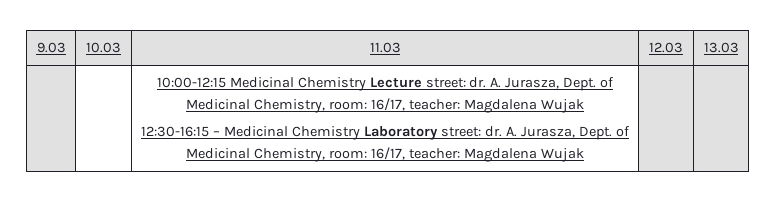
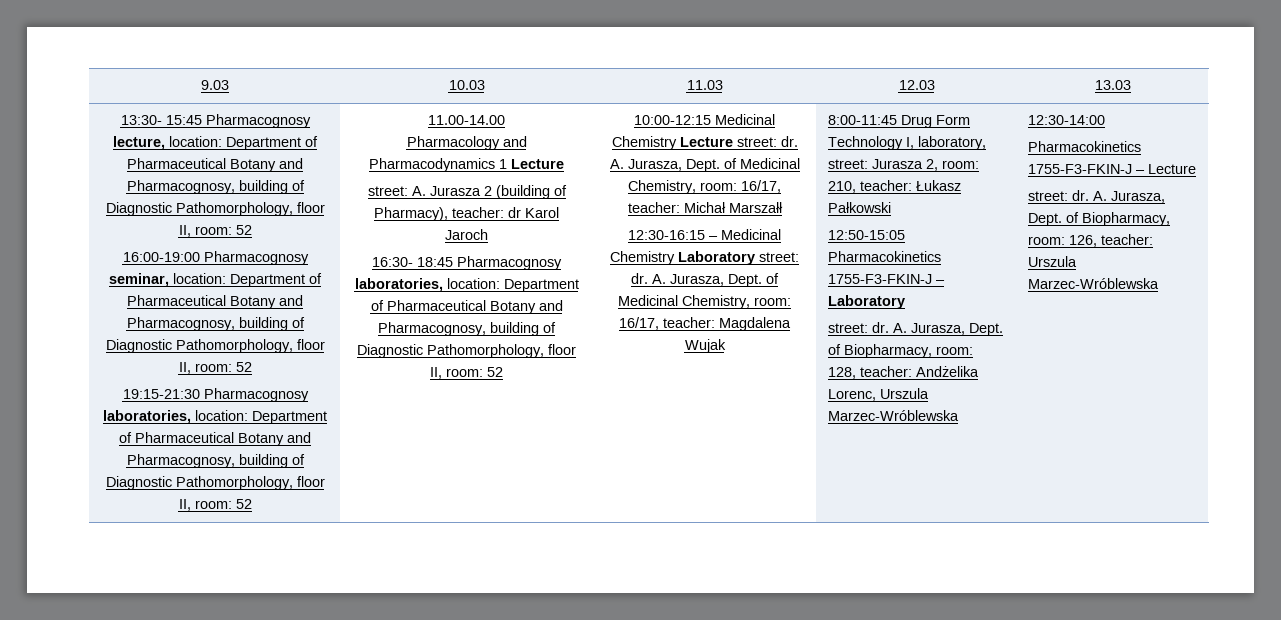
(739, 47) | -> [120,114,311,128] [113,136,318,150] [127,158,303,172] [126,180,305,194] [105,202,325,216] [178,225,252,237] [122,251,309,265] [109,273,322,287] [127,295,303,309] [126,317,305,331] [105,339,325,353] [178,362,252,374] [122,388,309,402] [103,410,327,424] [119,432,311,446] [126,454,305,468] [105,476,325,490] [178,499,252,511] [428,115,505,125] [406,136,527,150] [369,158,564,172] [367,185,567,199] [374,207,559,221] [445,229,488,240] [372,256,562,270] [354,278,579,292] [370,300,563,314] [378,322,556,336] [357,344,576,358] [430,367,503,379] 13:30- 15:45 Pharmacognosy lecture, location: Department of Pharmaceutical Botany and Pharmacognosy, building of Diagnostic Pathomorphology, floor II, room: 52 // 16:00-19:00 Pharmacognosy seminar, location: Department of Pharmaceutical Botany and Pharmacognosy, building of Diagnostic Pathomorphology, floor II, room: 52 // 19:15-21:30 Pharmacognosy laboratories, location: Department of Pharmaceutical Botany and Pharmacognosy, building of Diagnostic Pathomorphology, floor II, room: 52 | 11.00-14.00 // Pharmacology and Pharmacodynamics 1 Lecture // street: A. Jurasza 2 (building of Pharmacy), teacher: dr Karol Jaroch // 16:30- 18:45 Pharmacognosy laboratories, location: Department of Pharmaceutical Botany and Pharmacognosy, building of Diagnostic Pathomorphology, floor II, room: 52
[463,99,584,113] Magdalena Wujak -> [683,202,783,213] Michał Marszałł
(584, 155) | -> [828,115,971,128] [828,136,987,150] [828,159,980,171] [828,180,962,193] [828,202,892,213] [828,230,906,240] [828,251,942,262] [828,274,946,284] [828,295,906,309] [828,322,1004,336] [828,344,974,358] [828,366,980,379] [828,388,930,401] [828,410,960,421] [1028,115,1106,125] [1028,141,1142,152] [1028,164,1197,174] [1028,190,1166,203] [1028,212,1171,226] [1028,234,1154,247] [1028,256,1078,267] [1028,278,1160,289] 8:00-11:45 Drug Form Technology I, laboratory, street: Jurasza 2, room: 210, teacher: Łukasz Pałkowski // 12:50-15:05 Pharmacokinetics 1755-F3-FKIN-J – Laboratory // street: dr. A. Jurasza, Dept. of Biopharmacy, room: 128, teacher: Andżelika Lorenc, Urszula Marzec-Wróblewska | 12:30-14:00 // Pharmacokinetics 1755-F3-FKIN-J – Lecture // street: dr. A. Jurasza, Dept. of Biopharmacy, room: 126, teacher: Urszula Marzec-Wróblewska

